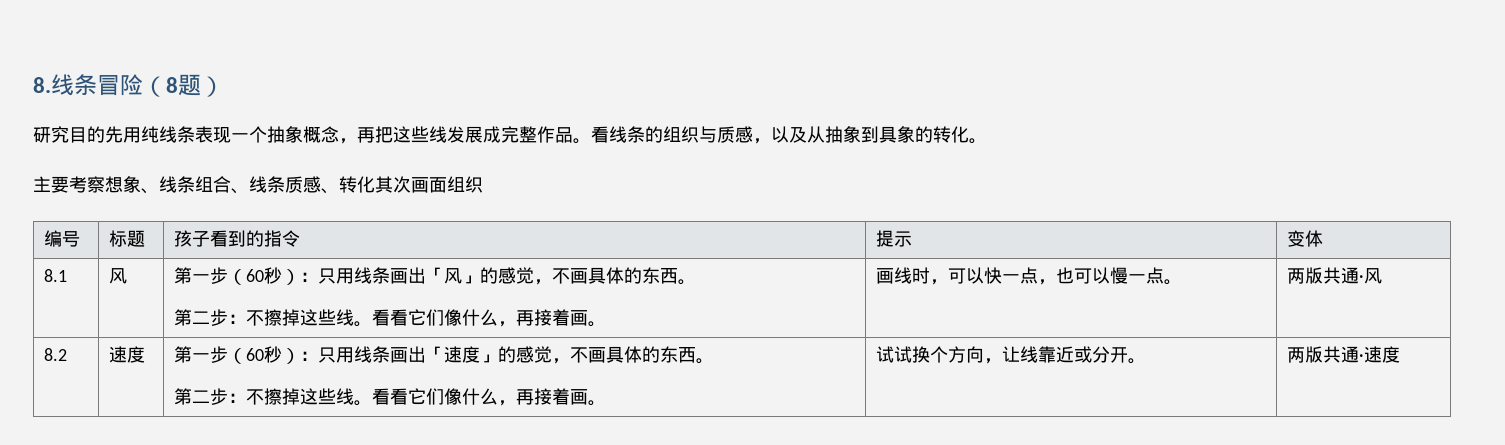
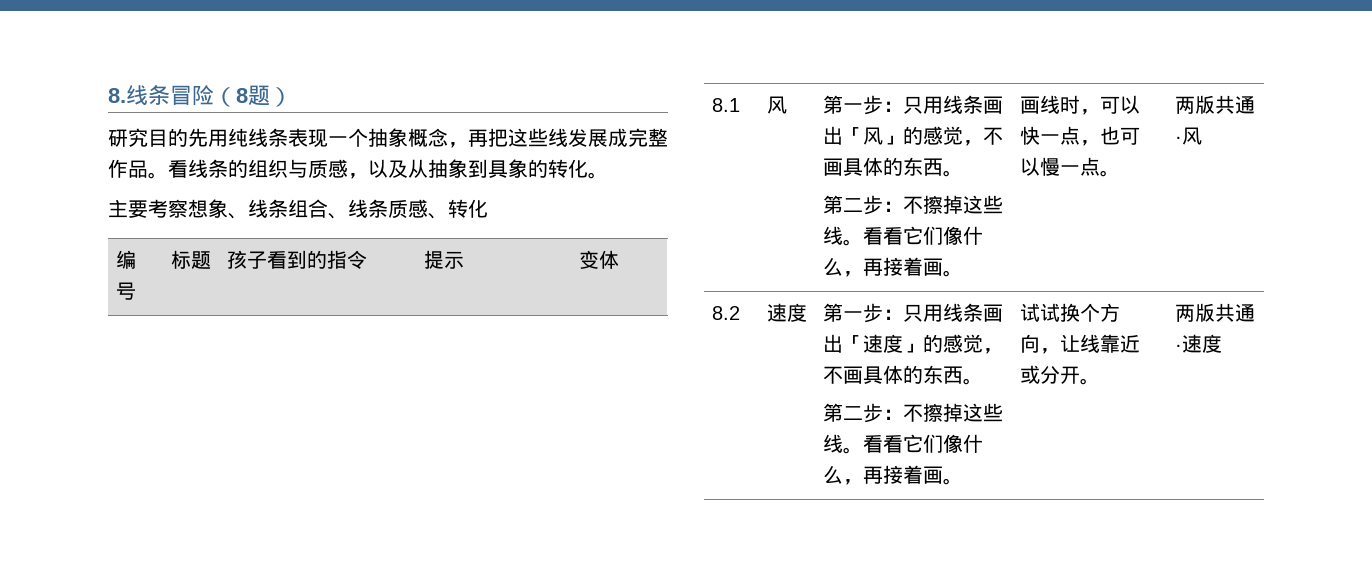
[375,176,483,193] 其次画面组织 -> (488, 208) none
[228,267,301,285] （60秒） -> (884, 105) none
[228,346,301,364] （60秒） -> (884, 313) none

